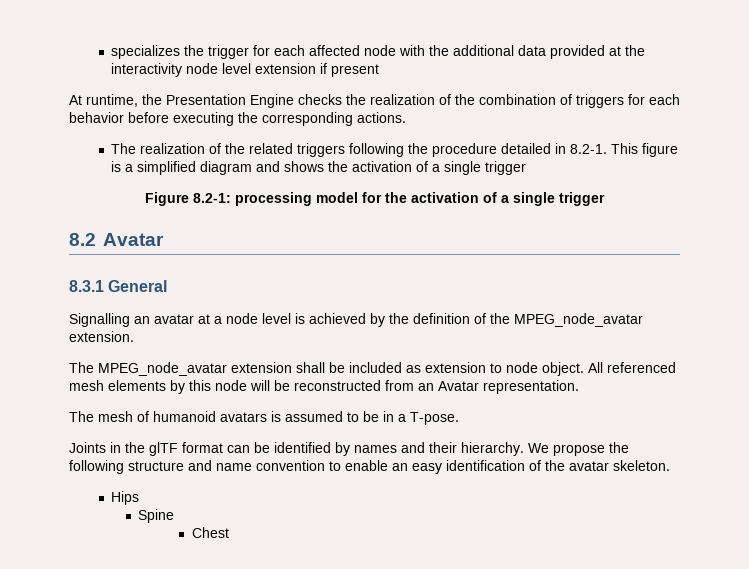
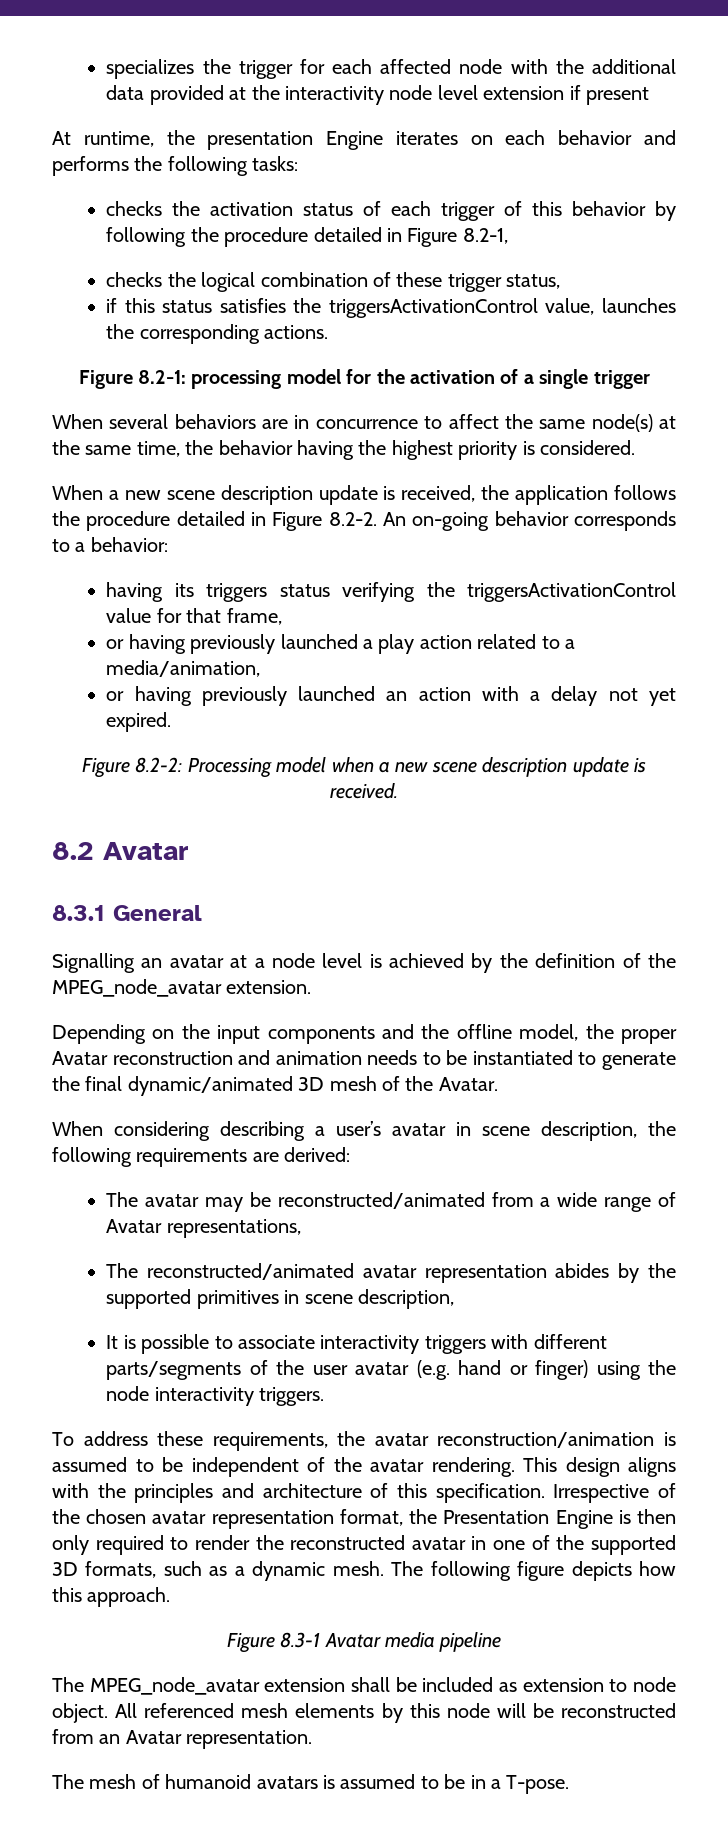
[166,94,680,108] [69,112,406,126] [111,143,346,157] Presentation Engine checks the realization of the combination of triggers for each behavior before executing the corresponding actions. // The realization of the related triggers -> [207,130,676,150] [52,156,299,176] [106,201,676,221] presentation Engine iterates on each behavior and performs the following tasks: // checks the activation status of each trigger of this behavior by
[570,143,679,157] [111,161,527,175] 8.2-1. This figure is a simplified diagram and shows the activation of a single trigger -> [407,228,508,247] [106,272,561,292] [106,298,676,318] [106,324,329,344] Figure 8.2-1, // checks the logical combination of these trigger status, // if this status satisfies the triggersActivationControl value, launches the corresponding actions.
(605, 199) none -> [52,414,677,432] [52,440,635,460] [52,485,676,505] [52,511,676,531] [52,537,168,552] [106,582,676,602] [106,608,282,625] [106,634,575,654] [106,660,261,677] [106,686,676,706] [106,712,172,732] [82,757,646,778] [330,783,398,799] // When several behaviors are in concurrence to affect the same node(s) at the same time, the behavior having the highest priority is considered. // When a new scene description update is received, the application follows the procedure detailed in Figure 8.2-2. An on-going behavior corresponds to a behavior: // having its triggers status verifying the triggersActivationControl value for that frame, // or having previously launched a play action related to a media/animation, // or having previously launched an action with a delay not yet expired. // Figure 8.2-2: Processing model when a new scene description update is received.
(134, 336) none -> [52,1024,677,1044] [52,1050,676,1070] [52,1076,498,1096] [52,1121,676,1141] [52,1147,351,1167] [106,1192,677,1212] [106,1219,301,1238] [106,1263,676,1283] [106,1289,454,1309] [106,1334,607,1354] [106,1360,676,1380] [106,1386,325,1406] [52,1431,677,1451] [52,1457,676,1477] [52,1483,676,1503] [52,1509,676,1529] [52,1535,676,1555] [52,1561,676,1581] [52,1587,171,1607] [226,1632,502,1653] // Depending on the input components and the offline model, the proper Avatar reconstruction and animation needs to be instantiated to generate the final dynamic/animated 3D mesh of the Avatar. // When considering describing a user’s avatar in scene description, the following requirements are derived: // The avatar may be reconstructed/animated from a wide range of Avatar representations, // The reconstructed/animated avatar representation abides by the supported primitives in scene description, // It is possible to associate interactivity triggers with different parts/segments of the user avatar (e.g. hand or finger) using the node interactivity triggers. // To address these requirements, the avatar reconstruction/animation is assumed to be independent of the avatar rendering. This design aligns with the principles and architecture of this specification. Irrespective of the chosen avatar representation format, the Presentation Engine is then only required to render the reconstructed avatar in one of the supported 3D formats, such as a dynamic mesh. The following figure depicts how this approach. // Figure 8.3-1 Avatar media pipeline
[69,442,629,456] [69,460,670,474] [111,491,140,505] [138,509,175,523] [191,527,229,538] // Joints in the glTF format can be identified by names and their hierarchy. We propose the following structure and name convention to enable an easy identification of the avatar skeleton. // Hips // Spine // Chest -> (570, 1784) none

